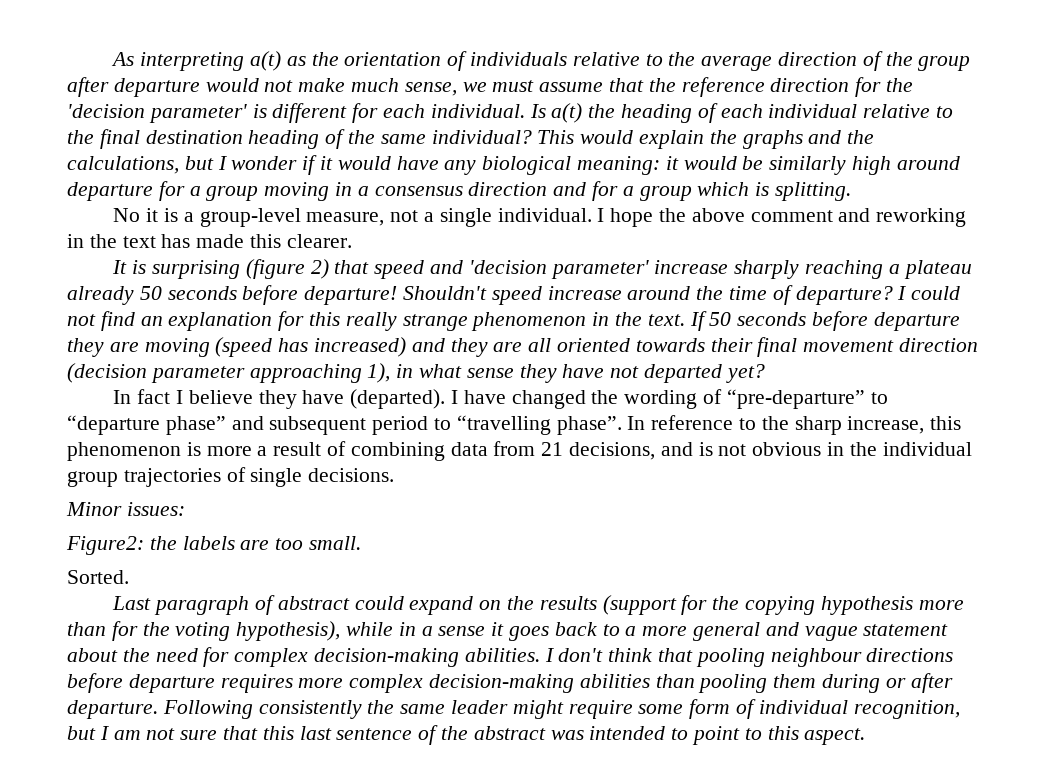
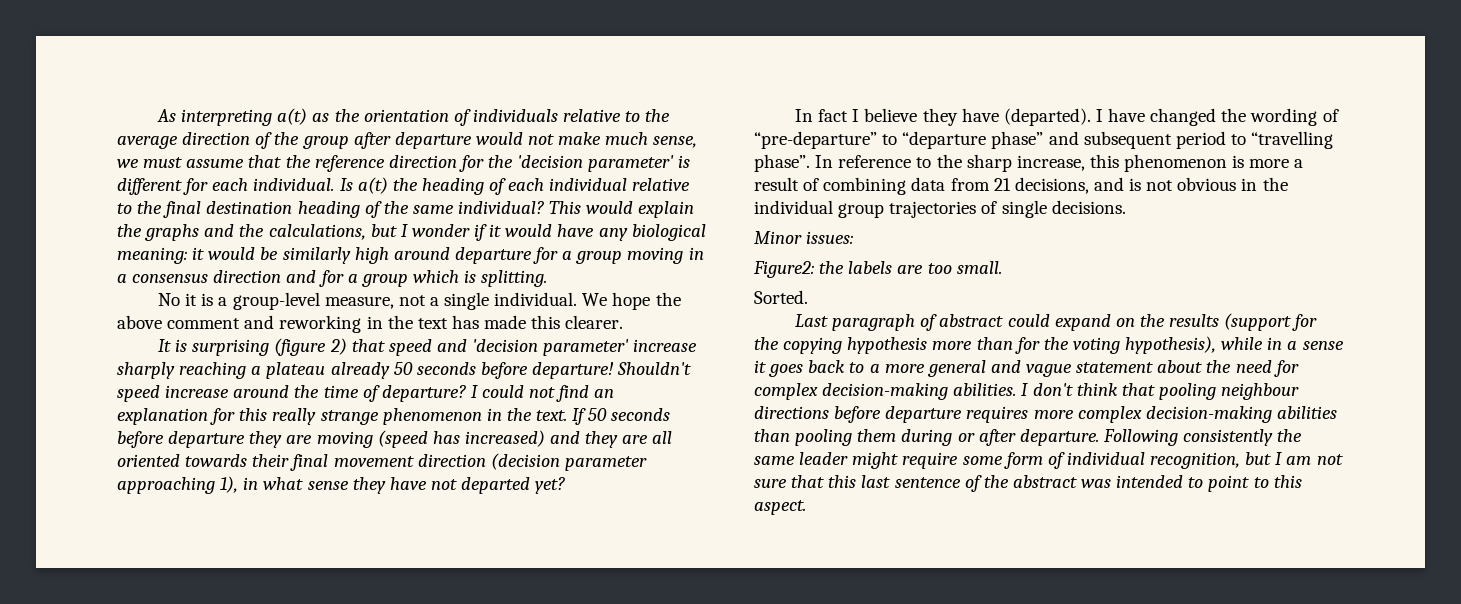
[597,208,605,222] I -> [582,293,608,306] We

